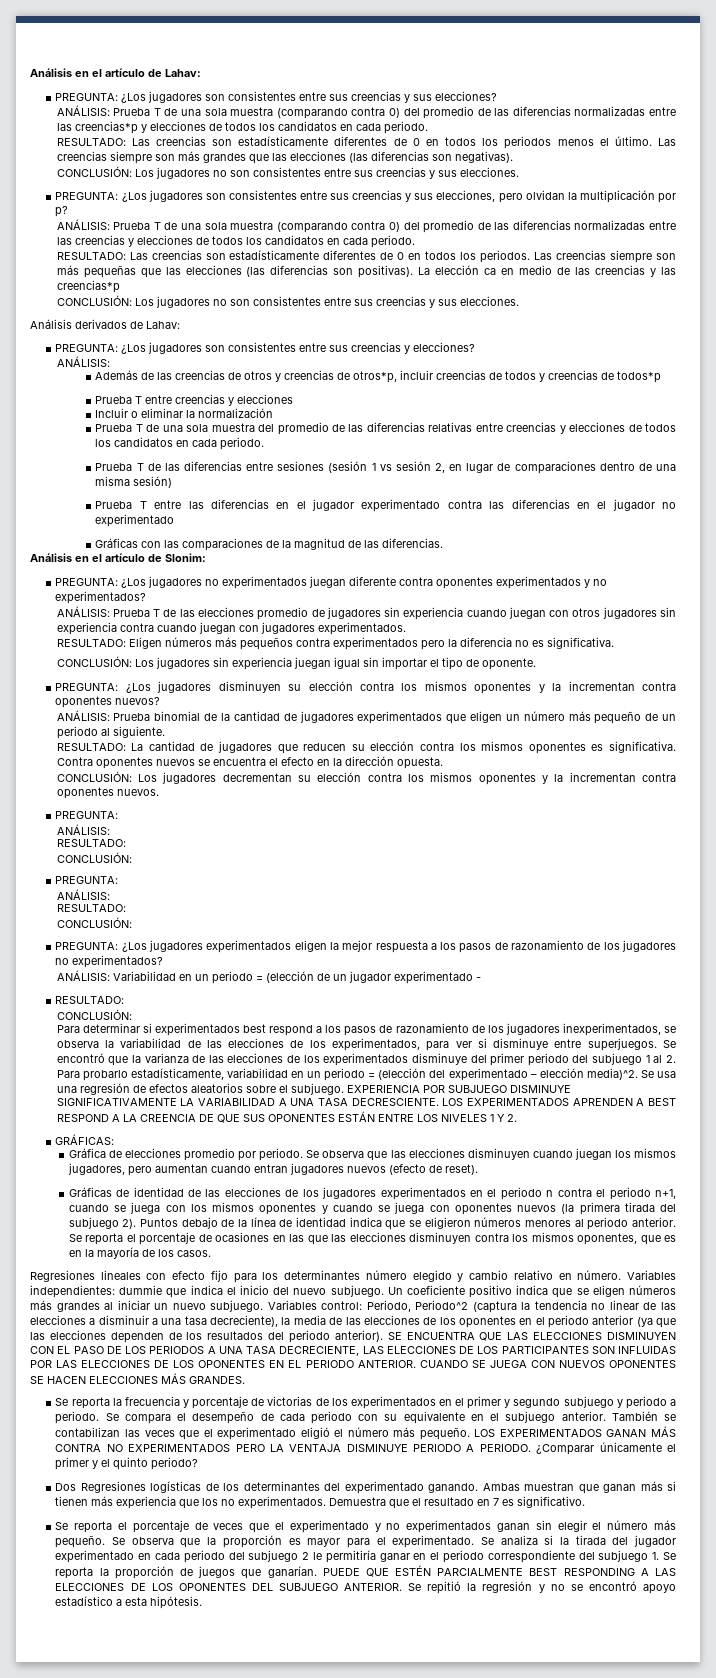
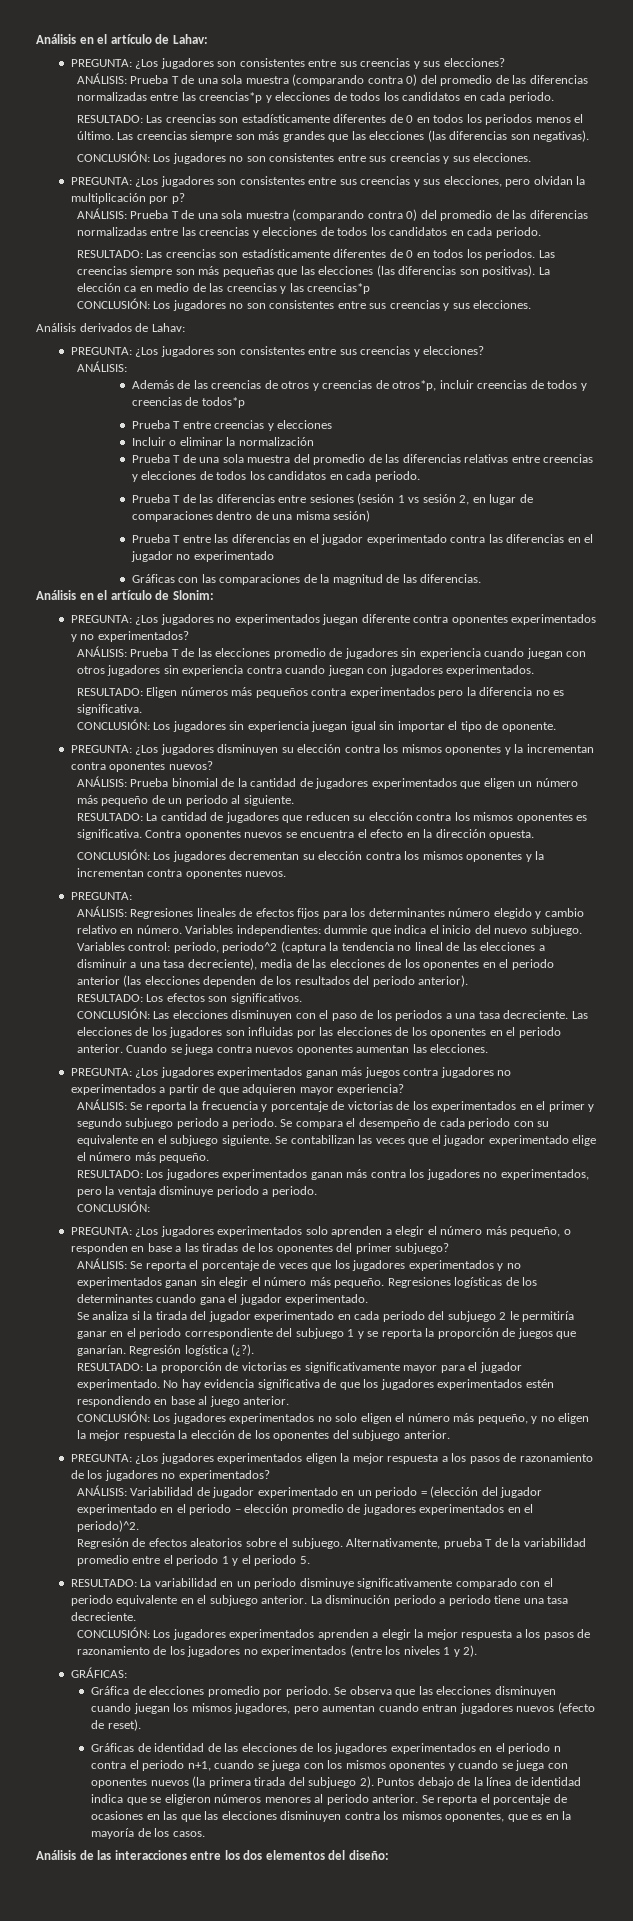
[56,839,126,847] [56,852,132,863] [55,876,119,884] [56,889,110,900] [56,904,126,912] [56,917,132,928] // RESULTADO: // CONCLUSIÓN: // PREGUNTA: // ANÁLISIS: // RESULTADO: // CONCLUSIÓN: -> [130,908,584,919] [76,925,582,936] [76,941,545,953] [76,958,554,970] [76,975,469,987] [76,993,302,1004] [76,1008,588,1021] [76,1027,561,1038] [76,1044,489,1055] [70,1067,512,1078] [70,1084,405,1095] [76,1099,595,1112] [76,1118,550,1129] [76,1135,597,1146] [76,1152,210,1163] [76,1169,589,1180] [76,1186,317,1197] [76,1201,150,1212] [70,1226,571,1237] [70,1243,450,1254] [76,1258,521,1271] [76,1277,538,1288] [76,1294,369,1305] [76,1311,575,1322] [76,1328,577,1339] [76,1344,255,1356] [76,1362,522,1373] [76,1379,554,1390] [76,1396,290,1407] [76,1411,590,1424] [76,1430,450,1441] Regresiones lineales de efectos fijos para los determinantes número elegido y cambio relativo en número. Variables independientes: dummie que indica el inicio del nuevo subjuego. Variables control: periodo, periodo^2 (captura la tendencia no lineal de las elecciones a disminuir a una tasa decreciente), media de las elecciones de los oponentes en el periodo anterior (las elecciones dependen de los resultados del periodo anterior). // RESULTADO: Los efectos son significativos. // CONCLUSIÓN: Las elecciones disminuyen con el paso de los periodos a una tasa decreciente. Las elecciones de los jugadores son influidas por las elecciones de los oponentes en el periodo anterior. Cuando se juega contra nuevos oponentes aumentan las elecciones. // PREGUNTA: ¿Los jugadores experimentados ganan más juegos contra jugadores no experimentados a partir de que adquieren mayor experiencia? // ANÁLISIS: Se reporta la frecuencia y porcentaje de victorias de los experimentados en el primer y segundo subjuego periodo a periodo. Se compara el desempeño de cada periodo con su equivalente en el subjuego siguiente. Se contabilizan las veces que el jugador experimentado elige el número más pequeño. // RESULTADO: Los jugadores experimentados ganan más contra los jugadores no experimentados, pero la ventaja disminuye periodo a periodo. // CONCLUSIÓN: // PREGUNTA: ¿Los jugadores experimentados solo aprenden a elegir el número más pequeño, o responden en base a las tiradas de los oponentes del primer subjuego? // ANÁLISIS: Se reporta el porcentaje de veces que los jugadores experimentados y no experimentados ganan sin elegir el número más pequeño. Regresiones logísticas de los determinantes cuando gana el jugador experimentado. // Se analiza si la tirada del jugador experimentado en cada periodo del subjuego 2 le permitiría ganar en el periodo correspondiente del subjuego 1 y se reporta la proporción de juegos que ganarían. Regresión logística (¿?). // RESULTADO: La proporción de victorias es significativamente mayor para el jugador experimentado. No hay evidencia significativa de que los jugadores experimentados estén respondiendo en base al juego anterior. // CONCLUSIÓN: Los jugadores experimentados no solo eligen el número más pequeño, y no eligen la mejor respuesta la elección de los oponentes del subjuego anterior.
[178,971,481,984] [55,996,125,1004] [56,1009,132,1020] [56,1023,676,1036] [56,1038,676,1051] [56,1053,677,1066] [56,1068,676,1081] [56,1083,571,1095] [56,1098,676,1106] [56,1111,517,1123] en un periodo = (elección de un jugador experimentado - // RESULTADO: // CONCLUSIÓN: // Para determinar si experimentados best respond a los pasos de razonamiento de los jugadores inexperimentados, se observa la variabilidad de las elecciones de los experimentados, para ver si disminuye entre superjuegos. Se encontró que la varianza de las elecciones de los experimentados disminuye del primer periodo del subjuego 1 al 2. Para probarlo estadísticamente, variabilidad en un periodo = (elección del experimentado – elección media)^2. Se usa una regresión de efectos aleatorios sobre el subjuego. EXPERIENCIA POR SUBJUEGO DISMINUYE SIGNIFICATIVAMENTE LA VARIABILIDAD A UNA TASA DECRESCIENTE. LOS EXPERIMENTADOS APRENDEN A BEST RESPOND A LA CREENCIA DE QUE SUS OPONENTES ESTÁN ENTRE LOS NIVELES 1 Y 2. -> [196,1486,543,1498] [76,1504,534,1515] [76,1520,139,1532] [76,1538,586,1549] [76,1555,310,1566] [70,1578,553,1589] [70,1595,569,1606] [70,1612,136,1621] [76,1627,591,1640] [76,1645,478,1657] de jugador experimentado en un periodo = (elección del jugador experimentado en el periodo – elección promedio de jugadores experimentados en el periodo)^2. // Regresión de efectos aleatorios sobre el subjuego. Alternativamente, prueba T de la variabilidad promedio entre el periodo 1 y el periodo 5. // RESULTADO: La variabilidad en un periodo disminuye significativamente comparado con el periodo equivalente en el subjuego anterior. La disminución periodo a periodo tiene una tasa decreciente. // CONCLUSIÓN: Los jugadores experimentados aprenden a elegir la mejor respuesta a los pasos de razonamiento de los jugadores no experimentados (entre los niveles 1 y 2).
[30,1270,676,1283] [30,1285,676,1298] [30,1300,676,1313] [30,1315,677,1328] [30,1330,676,1343] [30,1346,676,1356] [30,1360,676,1368] [30,1373,245,1384] [55,1396,676,1409] [55,1411,676,1424] [55,1426,676,1440] [55,1442,676,1455] [55,1457,199,1470] [55,1481,676,1494] [55,1496,586,1509] [55,1520,677,1533] [55,1535,676,1548] [55,1550,677,1563] [55,1565,676,1579] [55,1581,676,1594] [55,1596,203,1609] Regresiones lineales con efecto fijo para los determinantes número elegido y cambio relativo en número. Variables independientes: dummie que indica el inicio del nuevo subjuego. Un coeficiente positivo indica que se eligen números más grandes al iniciar un nuevo subjuego. Variables control: Periodo, Periodo^2 (captura la tendencia no linear de las elecciones a disminuir a una tasa decreciente), la media de las elecciones de los oponentes en el periodo anterior (ya que las elecciones dependen de los resultados del periodo anterior). SE ENCUENTRA QUE LAS ELECCIONES DISMINUYEN CON EL PASO DE LOS PERIODOS A UNA TASA DECRECIENTE, LAS ELECCIONES DE LOS PARTICIPANTES SON INFLUIDAS POR LAS ELECCIONES DE LOS OPONENTES EN EL PERIODO ANTERIOR. CUANDO SE JUEGA CON NUEVOS OPONENTES SE HACEN ELECCIONES MÁS GRANDES. // Se reporta la frecuencia y porcentaje de victorias de los experimentados en el primer y segundo subjuego y periodo a periodo. Se compara el desempeño de cada periodo con su equivalente en el subjuego anterior. También se contabilizan las veces que el experimentado eligió el número más pequeño. LOS EXPERIMENTADOS GANAN MÁS CONTRA NO EXPERIMENTADOS PERO LA VENTAJA DISMINUYE PERIODO A PERIODO. ¿Comparar únicamente el primer y el quinto periodo? // Dos Regresiones logísticas de los determinantes del experimentado ganando. Ambas muestran que ganan más si tienen más experiencia que los no experimentados. Demuestra que el resultado en 7 es significativo. // Se reporta el porcentaje de veces que el experimentado y no experimentados ganan sin elegir el número más pequeño. Se observa que la proporción es mayor para el experimentado. Se analiza si la tirada del jugador experimentado en cada periodo del subjuego 2 le permitiría ganar en el periodo correspondiente del subjuego 1. Se reporta la proporción de juegos que ganarían. PUEDE QUE ESTÉN PARCIALMENTE BEST RESPONDING A LAS ELECCIONES DE LOS OPONENTES DEL SUBJUEGO ANTERIOR. Se repitió la regresión y no se encontró apoyo estadístico a esta hipótesis. -> [36,1850,389,1860] Análisis de las interacciones entre los dos elementos del diseño:

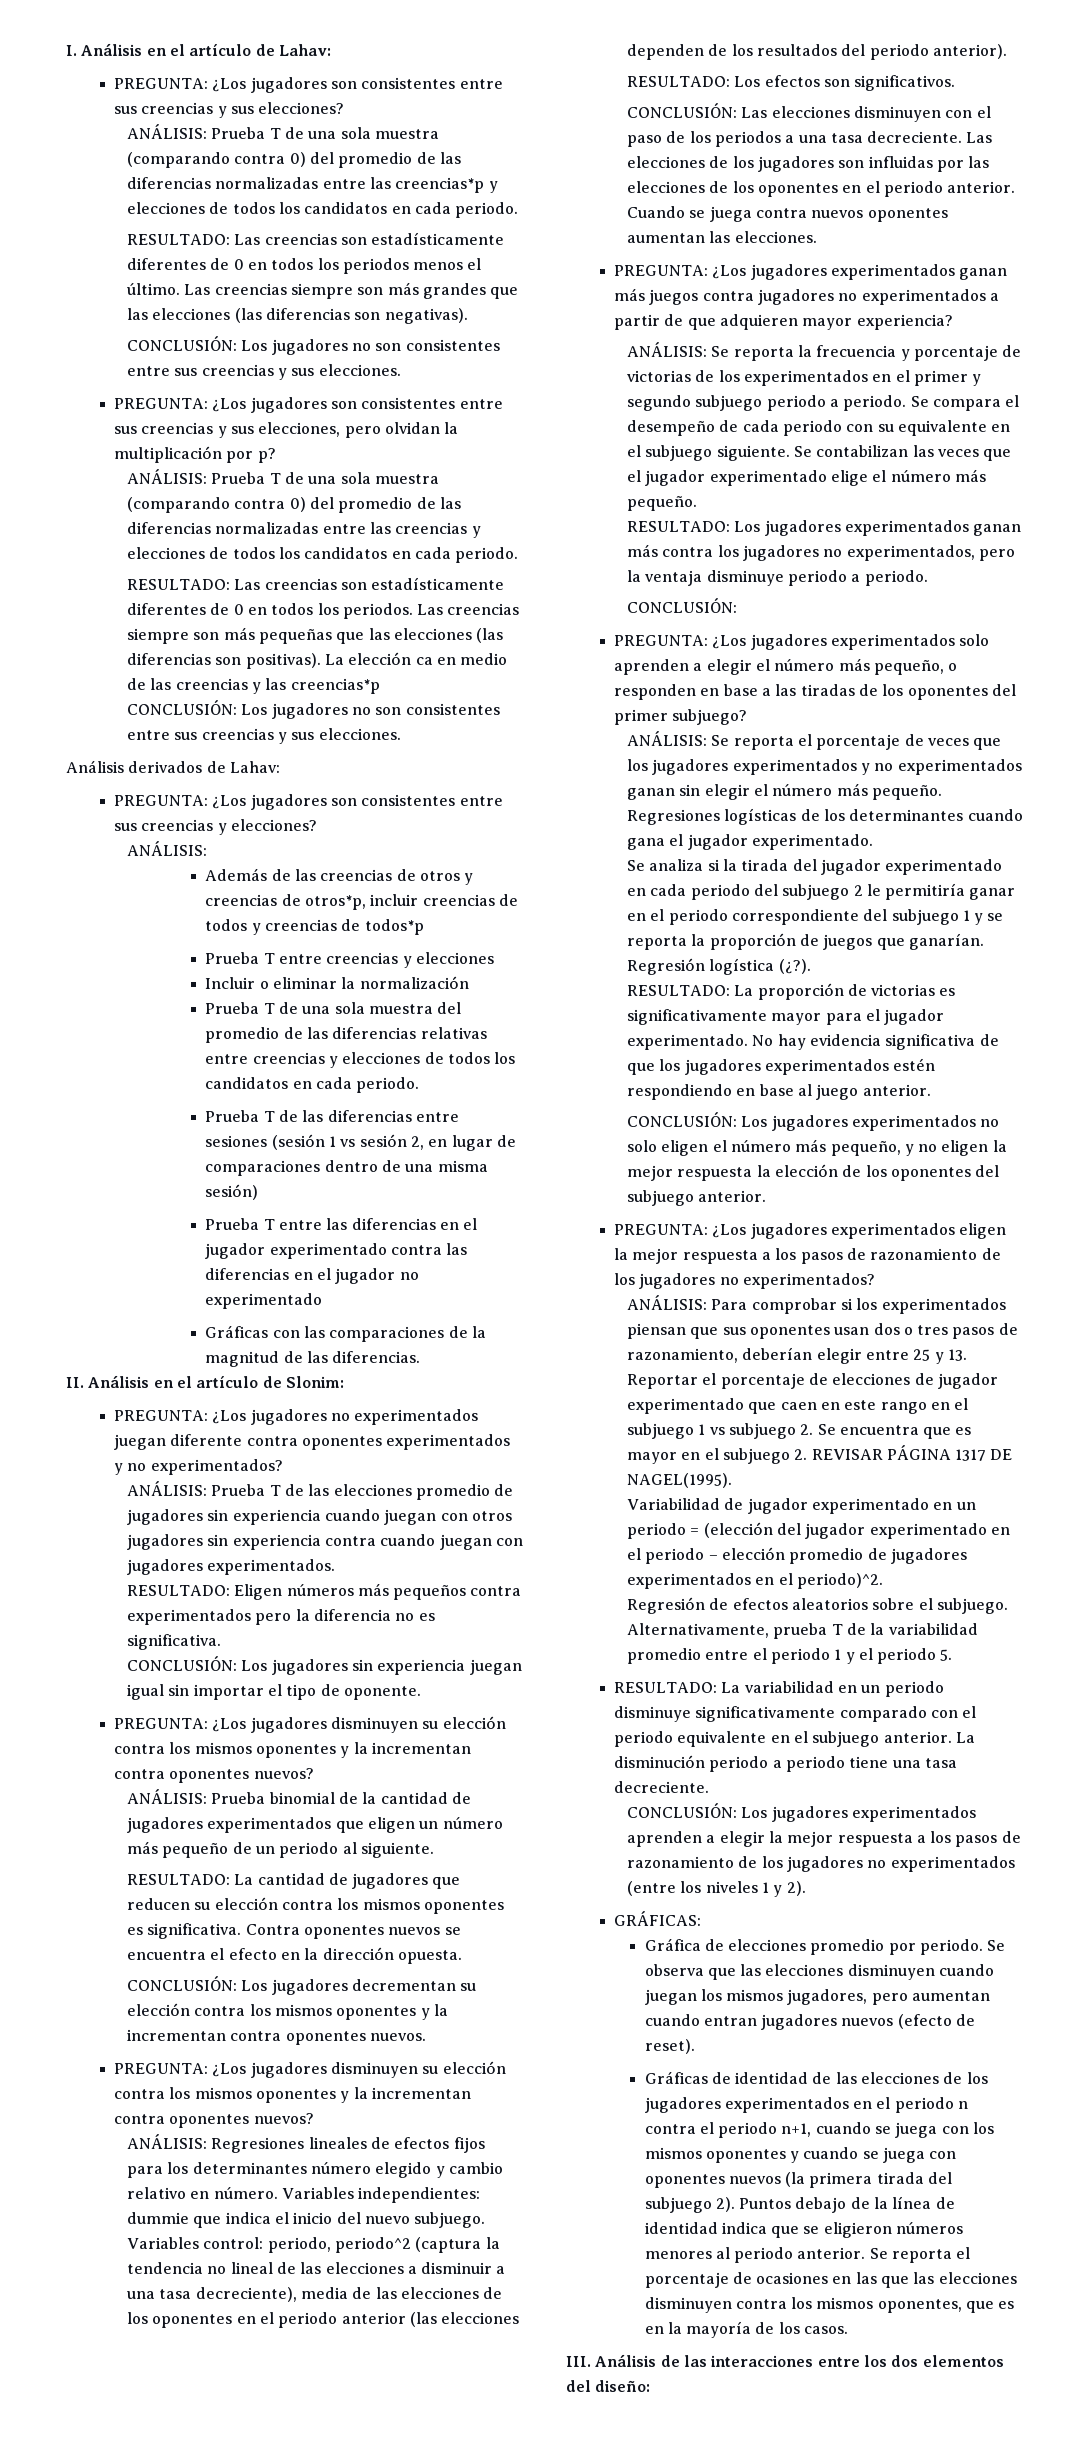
(36, 39) none -> [66,45,77,56] I.
(482, 578) none -> [66,1377,84,1388] II.
(132, 896) none -> [212,2061,506,2078] [114,2087,471,2103] [114,2113,314,2128] ¿Los jugadores disminuyen su elección contra los mismos oponentes y la incrementan contra oponentes nuevos?
(127, 1490) none -> [711,1298,1006,1314] [626,1323,1018,1339] [626,1347,967,1364] [626,1373,998,1389] [626,1398,969,1414] [626,1423,972,1439] [626,1445,1013,1464] [626,1473,732,1488] Para comprobar si los experimentados piensan que sus oponentes usan dos o tres pasos de razonamiento, deberían elegir entre 25 y 13. Reportar el porcentaje de elecciones de jugador experimentado que caen en este rango en el subjuego 1 vs subjuego 2. Se encuentra que es mayor en el subjuego 2. REVISAR PÁGINA 1317 DE NAGEL(1995). //
(205, 1834) none -> [566,2356,591,2367] III.

